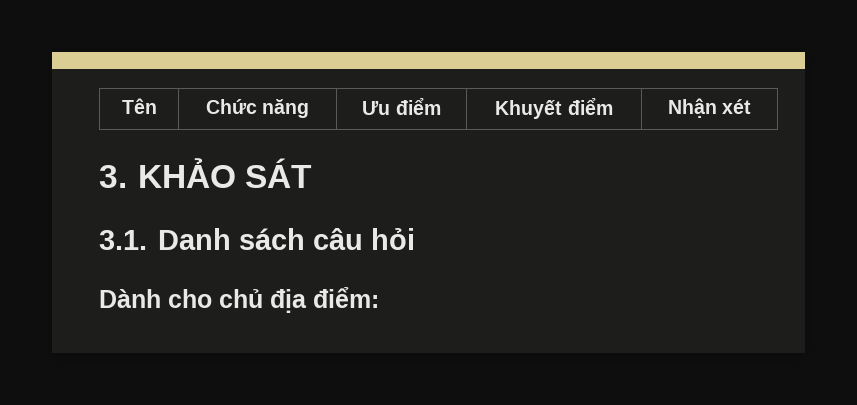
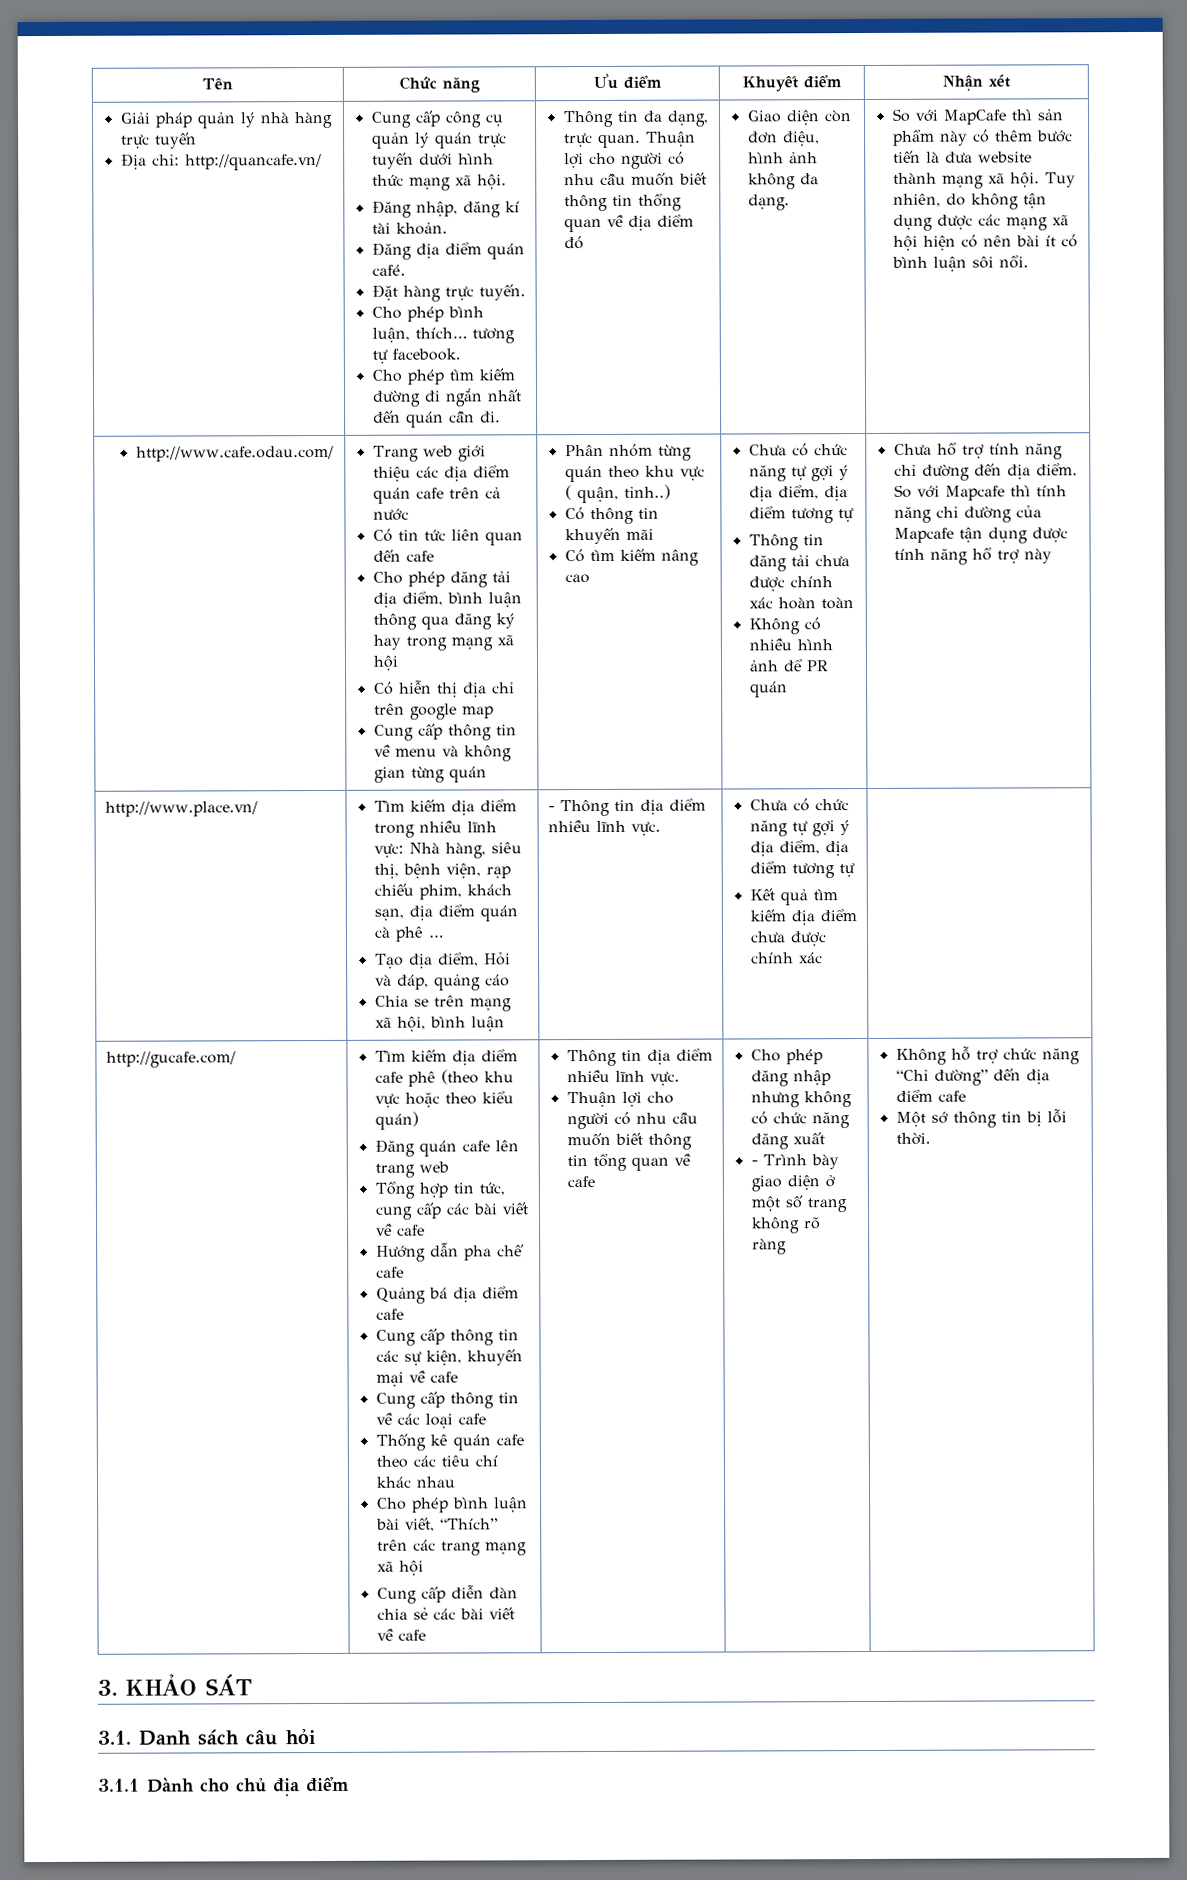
(752, 106) none -> [119,111,333,129] [120,132,197,149] [120,153,322,171] [370,110,504,128] [371,132,507,149] [371,152,494,169] [371,174,507,191] [371,200,520,218] [371,222,448,235] [371,242,525,260] [371,264,406,276] [371,284,526,302] [371,306,484,322] [371,327,515,344] [371,348,461,364] [371,368,515,385] [371,388,522,407] [372,410,501,428] [562,110,709,128] [563,131,696,148] [563,151,685,169] [563,172,707,186] [563,193,682,212] [563,214,694,233] [563,236,584,250] [746,110,852,126] [747,131,820,147] [747,152,818,164] [747,173,819,190] [747,194,790,211] [891,108,1063,125] [892,129,1073,146] [892,150,1032,163] [892,172,1076,189] [892,193,1047,210] [892,214,1069,231] [892,234,1078,251] [891,255,1029,272] [135,445,334,462] [372,445,486,462] [372,465,510,482] [372,487,501,504] [372,508,409,521] [372,528,523,546] [372,549,434,562] [372,571,511,588] [372,591,522,608] [372,613,515,630] [372,634,514,651] [372,655,399,671] [373,680,515,698] [373,703,494,720] [373,723,517,741] [373,744,512,762] [373,766,487,783] [564,443,692,461] [564,465,705,483] [564,484,671,504] [564,507,659,525] [564,527,654,545] [564,548,699,566] [564,574,590,584] [748,443,848,457] [748,465,849,482] [748,485,848,502] [748,506,854,524] [748,534,824,551] [748,555,850,572] [748,576,833,592] [748,597,854,610] [748,617,821,635] [748,638,833,651] [748,659,829,672] [749,681,788,698] [893,442,1063,460] [893,463,1078,481] [893,484,1067,501] [893,505,1042,523] [893,527,1068,544] [893,547,1052,565] [105,801,259,817] [373,799,517,816] [373,820,497,838] [373,842,522,859] [373,863,511,879] [373,883,512,900] [373,904,518,922] [373,926,443,942] [374,952,511,969] [374,974,510,991] [374,995,512,1012] [374,1016,505,1032] [548,798,707,817] [548,820,662,836] [749,798,849,812] [749,820,850,837] [749,840,849,857] [749,861,855,879] [749,888,838,906] [749,909,857,926] [749,931,827,947] [750,952,823,964] [106,1051,237,1068] [374,1049,518,1066] [374,1069,514,1087] [374,1091,514,1108] [374,1111,419,1130] [374,1139,519,1157] [374,1161,449,1178] [374,1181,505,1199] [374,1202,529,1220] [375,1223,425,1236] [375,1242,525,1262] [375,1266,404,1278] [375,1286,519,1304] [375,1308,404,1320] [375,1328,519,1346] [375,1349,523,1366] [375,1370,458,1387] [375,1391,519,1409] [375,1412,486,1429] [375,1433,524,1451] [375,1455,498,1468] [375,1476,456,1488] [376,1497,528,1513] [375,1517,498,1532] [376,1539,527,1556] [376,1560,424,1576] [376,1585,518,1604] [376,1607,515,1620] [376,1628,426,1641] [566,1048,713,1067] [566,1069,680,1086] [566,1091,674,1108] [566,1111,698,1130] [566,1132,692,1150] [566,1153,691,1172] [566,1175,595,1188] [750,1049,823,1065] [750,1070,831,1087] [750,1091,852,1108] [750,1111,850,1129] [750,1132,825,1150] [750,1154,839,1170] [750,1175,836,1192] [750,1195,847,1213] [751,1217,821,1234] [751,1238,787,1255] [895,1046,1080,1065] [895,1068,1050,1086] [895,1089,966,1102] [895,1109,1067,1128] [895,1132,931,1145] // Giải pháp quản lý nhà hàng trực tuyến // Địa chỉ: http://quancafe.vn/ | Cung cấp công cụ quản lý quán trực tuyến dưới hình thức mạng xã hội. // Đăng nhập, đăng kí tài khoản. // Đăng địa điểm quán café. // Đặt hàng trực tuyến. // Cho phép bình luận, thích… tương tự facebook. // Cho phép tìm kiếm đường đi ngắn nhất đến quán cần đi. | Thông tin đa dạng, trực quan. Thuận lợi cho người có nhu cầu muốn biết thông tin thổng quan về địa điểm đó | Giao diện còn đơn điệu, hình ảnh không đa dạng. | So với MapCafe thì sản phẩm này có thêm bước tiến là đưa website thành mạng xã hội. Tuy nhiên, do không tận dụng được các mạng xã hội hiện có nên bài ít có bình luận sôi nổi. // http://www.cafe.odau.com/ | Trang web giới thiệu các địa điểm quán cafe trên cả nước // Có tin tức liên quan đến cafe // Cho phép đăng tải địa điểm, bình luận thông qua đăng ký hay trong mạng xã hội // Có hiễn thị địa chỉ trên google map // Cung cấp thông tin về menu và không gian từng quán | Phân nhóm từng quán theo khu vực ( quận, tỉnh..) // Có thông tin khuyến mãi // Có tìm kiếm nâng cao | Chưa có chức năng tự gợi ý địa điểm, địa điểm tương tự // Thông tin đăng tải chưa được chính xác hoàn toàn // Không có nhiều hình ảnh để PR quán | Chưa hổ trợ tính năng chỉ đường đến địa điểm. So với Mapcafe thì tính năng chỉ đường của Mapcafe tận dụng được tính năng hổ trợ này // http://www.place.vn/ | Tìm kiếm địa điểm trong nhiều lĩnh vực: Nhà hàng, siêu thị, bệnh viện, rạp chiếu phim, khách sạn, địa điểm quán cà phê … // Tạo địa điểm, Hỏi và đáp, quảng cáo // Chia se trên mạng xã hội, bình luận | - Thông tin địa điểm nhiều lĩnh vực. | Chưa có chức năng tự gợi ý địa điểm, địa điểm tương tự // Kết quả tìm kiếm địa điểm chưa được chính xác | // http://gucafe.com/ | Tìm kiếm địa điểm cafe phê (theo khu vực hoặc theo kiểu quán) // Đăng quán cafe lên trang web // Tổng hợp tin tức, cung cấp các bài viết về cafe // Hướng dẫn pha chế cafe // Quảng bá địa điểm cafe // Cung cấp thông tin các sự kiện, khuyến mại về cafe // Cung cấp thông tin về các loại cafe // Thống kê quán cafe theo các tiêu chí khác nhau // Cho phép bình luận bài viết, “Thích” trên các trang mạng xã hội // Cung cấp điễn đàn chia sẻ các bài viết về cafe | Thông tin địa điểm nhiều lĩnh vực. // Thuận lợi cho người có nhu cầu muốn biết thông tin tổng quan về cafe | Cho phép đăng nhập nhưng không có chức năng đăng xuất // - Trình bày giao diện ở một số trang không rõ ràng | Không hỗ trợ chức năng “Chỉ đường” đến địa điểm cafe // Một sớ thông tin bị lỗi thời.
(415, 239) none -> [98,1778,140,1792] 3.1.1
[313,287,379,308] điểm: -> [306,1776,349,1793] điểm

